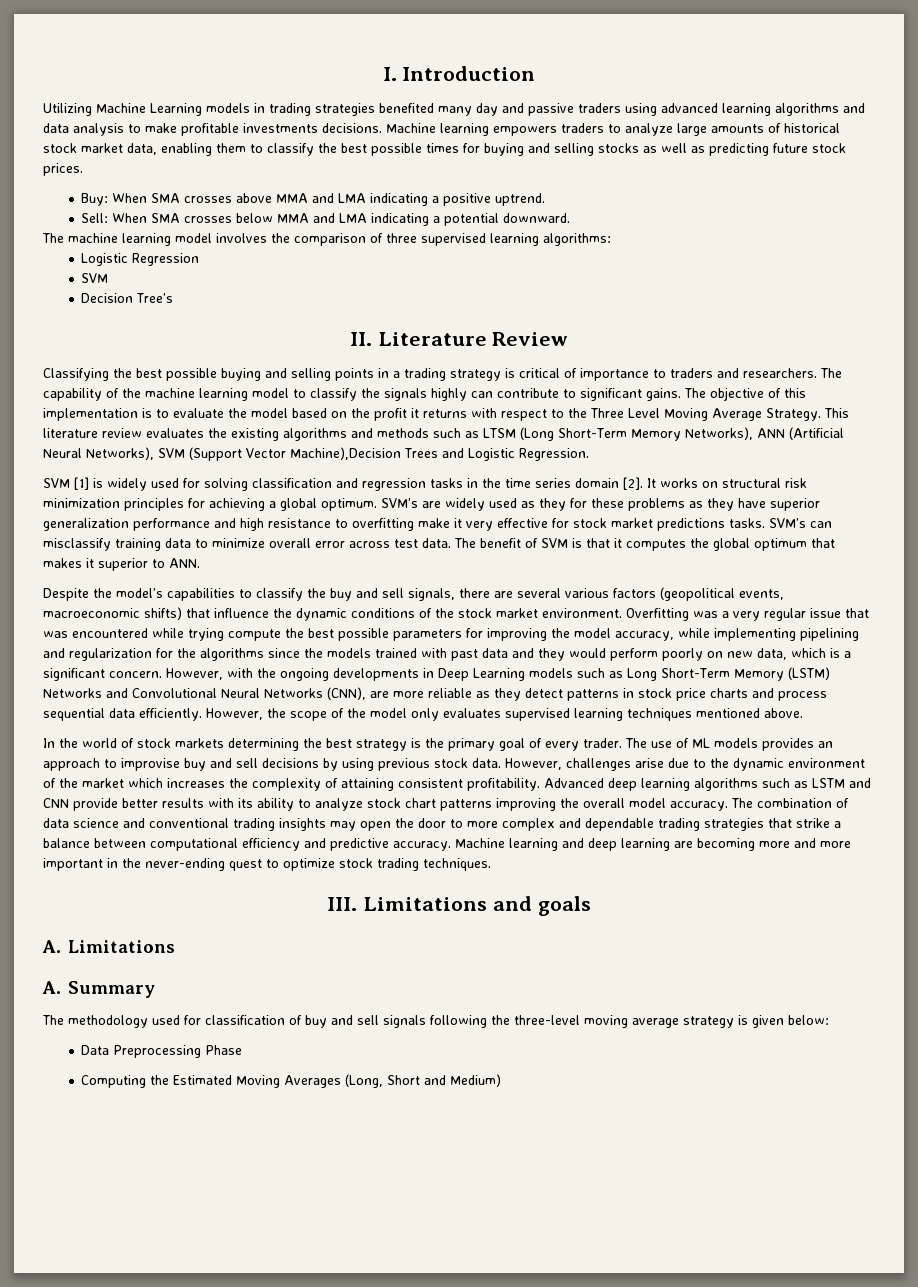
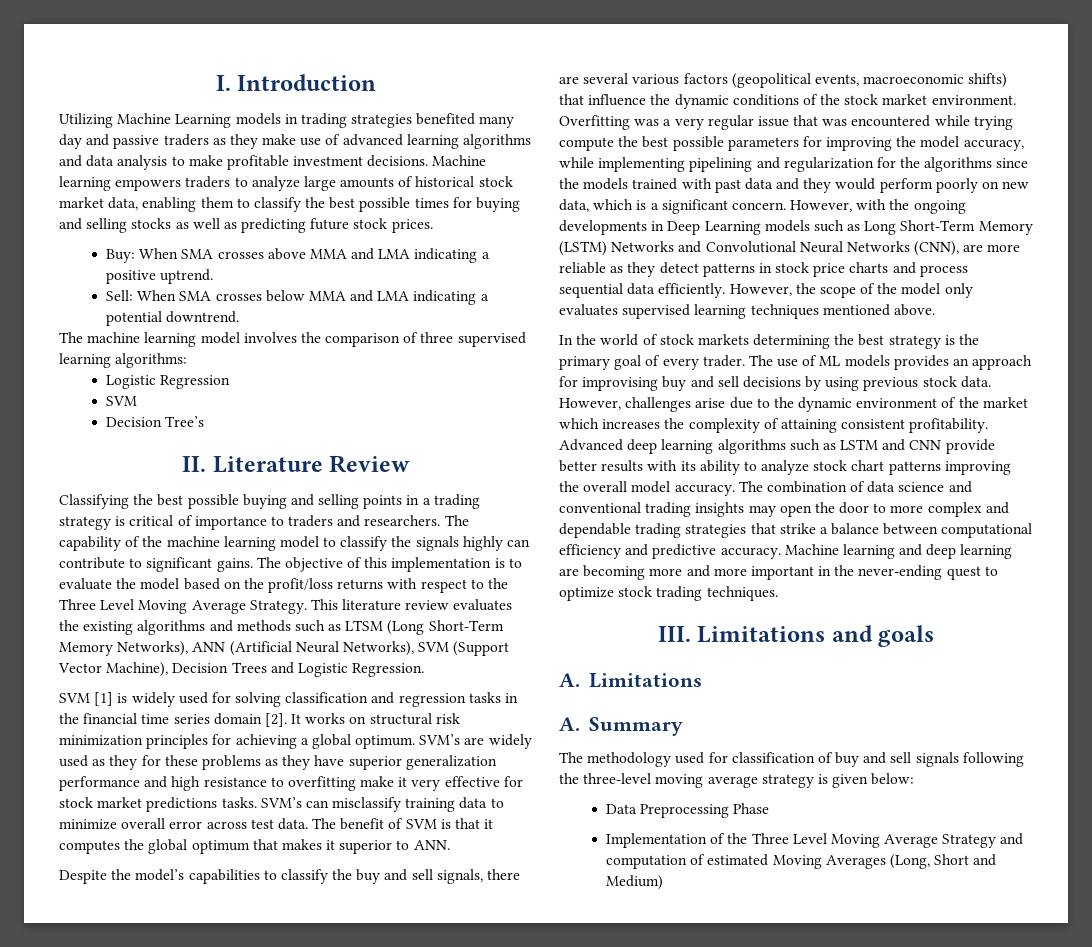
[625,103,657,116] using -> [212,134,341,149] as they make use of
[243,123,318,133] investments -> [293,156,364,166] investment
[503,213,571,223] downward. -> [166,311,240,323] downtrend.
[374,408,419,421] profit it -> [268,578,334,593] profit/loss
[290,447,401,460] Machine),Decision -> [106,662,229,677] Machine), Decision
(501, 483) none -> [83,713,138,724] financial
[104,758,180,771] to improvise -> [559,376,659,391] for improvising
[81,1075,233,1088] Computing the Estimated -> [606,833,1024,848] [606,854,769,869] Implementation of the Three Level Moving Average Strategy and computation of estimated

